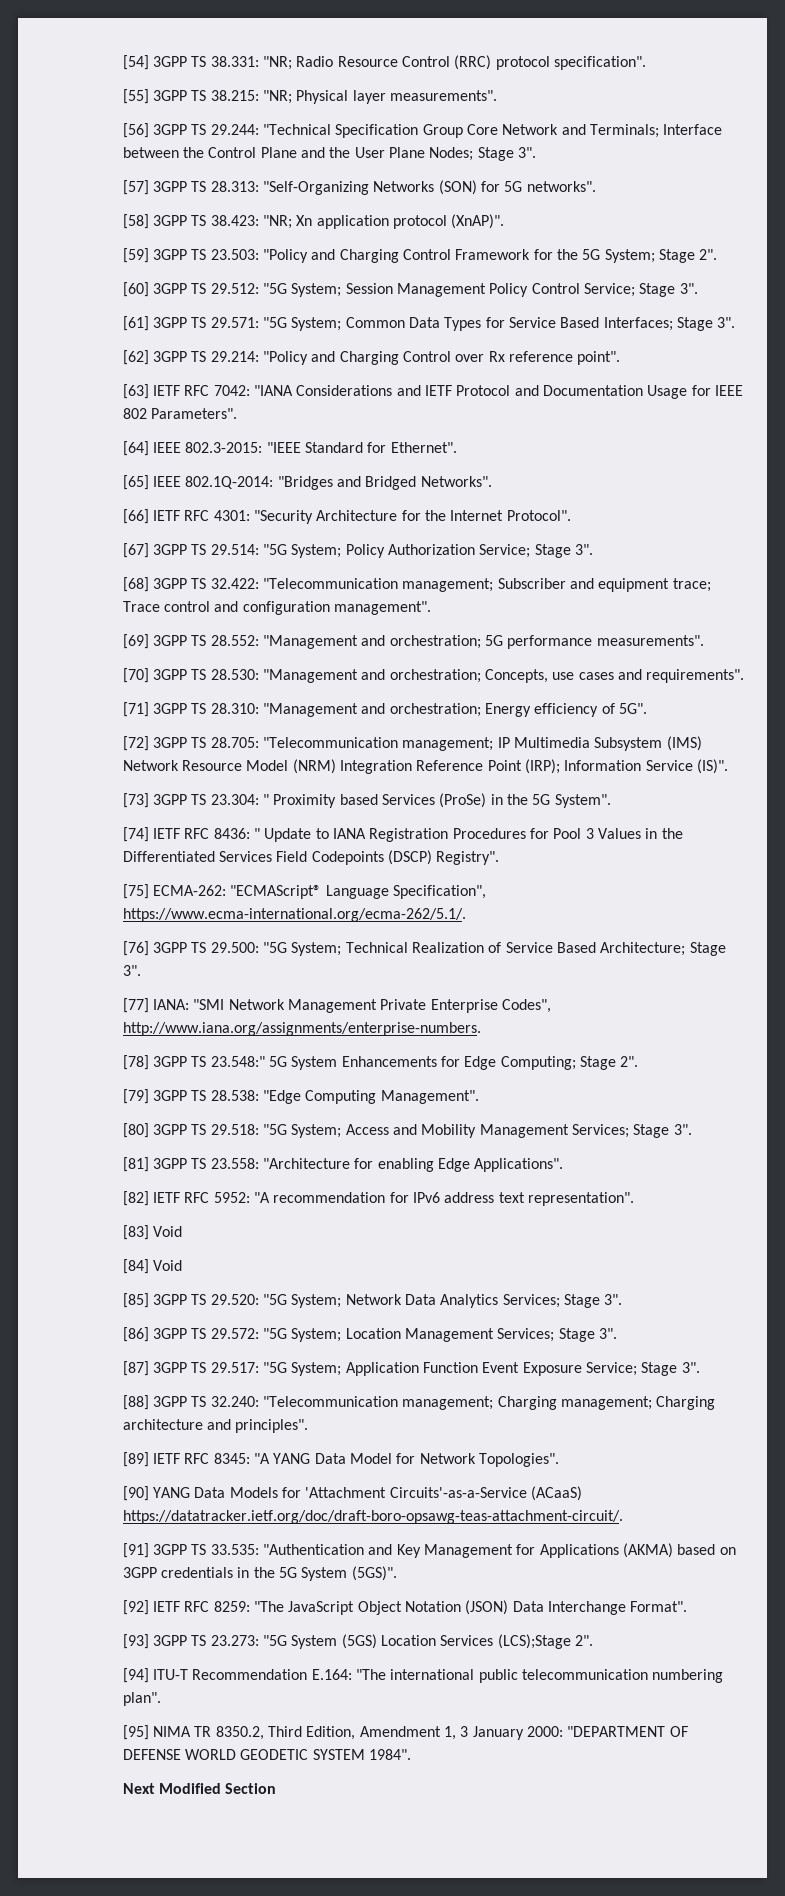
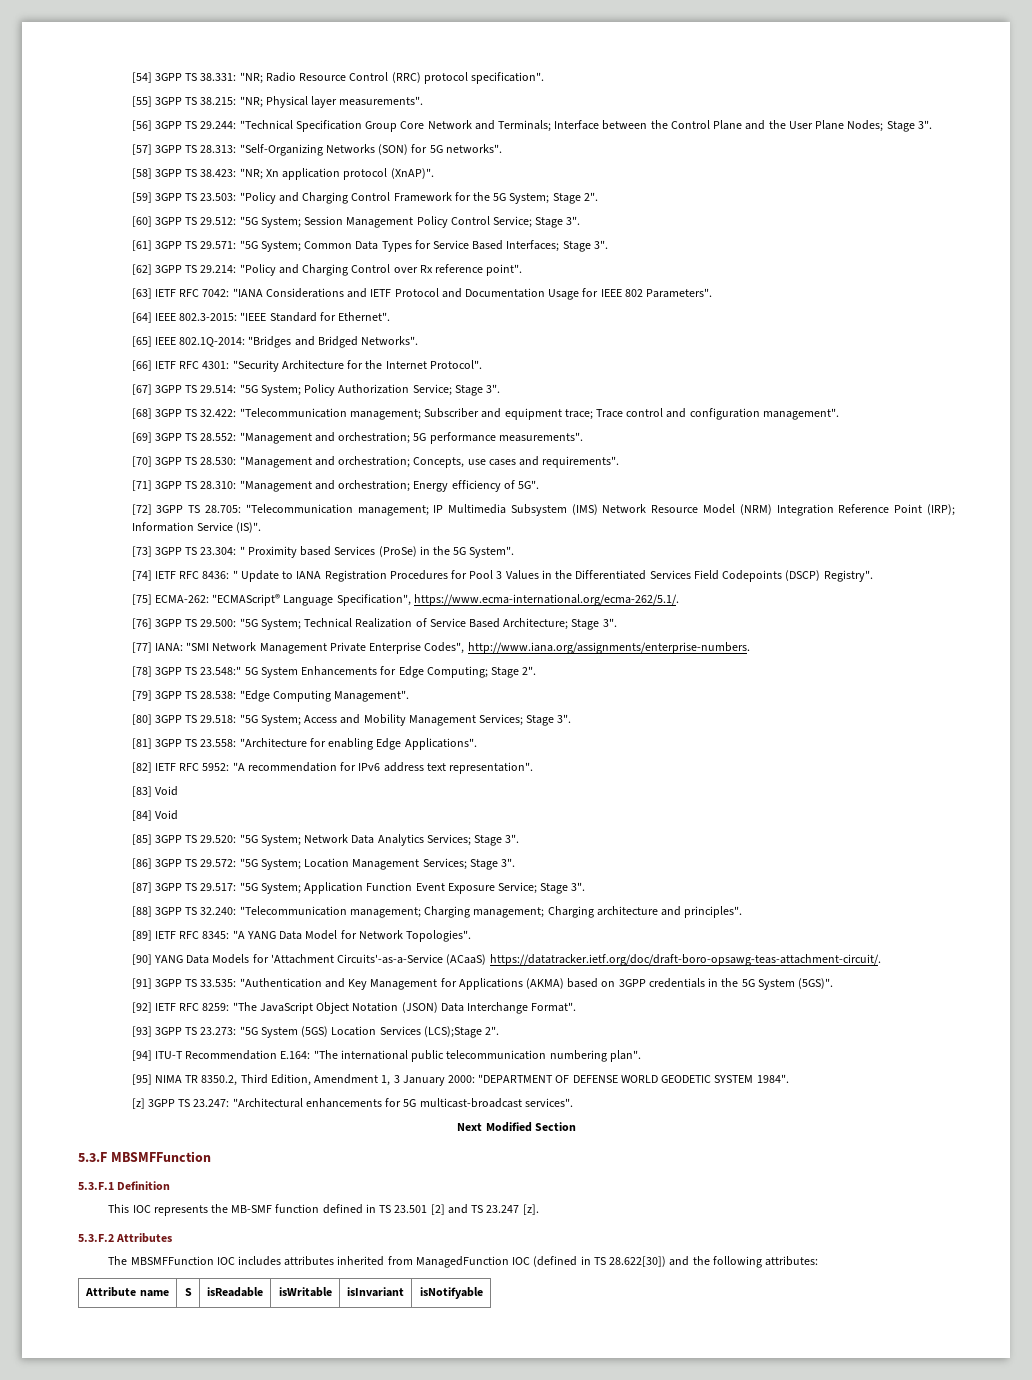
[122,1783,277,1794] Next Modified Section -> [131,1098,573,1109] [457,1122,576,1132] [78,1151,211,1162] [78,1181,171,1190] [108,1204,539,1216] [78,1233,173,1243] [108,1256,819,1268] [85,1287,169,1297] [184,1288,192,1296] [207,1287,263,1297] [278,1287,332,1297] [347,1287,404,1297] [419,1287,483,1299] [z] 3GPP TS 23.247: "Architectural enhancements for 5G multicast-broadcast services". // Next Modified Section // 5.3.F MBSMFFunction // 5.3.F.1 Definition // This IOC represents the MB-SMF function defined in TS 23.501 [2] and TS 23.247 [z]. // 5.3.F.2 Attributes // The MBSMFFunction IOC includes attributes inherited from ManagedFunction IOC (defined in TS 28.622[30]) and the following attributes: // Attribute name | S | isReadable | isWritable | isInvariant | isNotifyable

